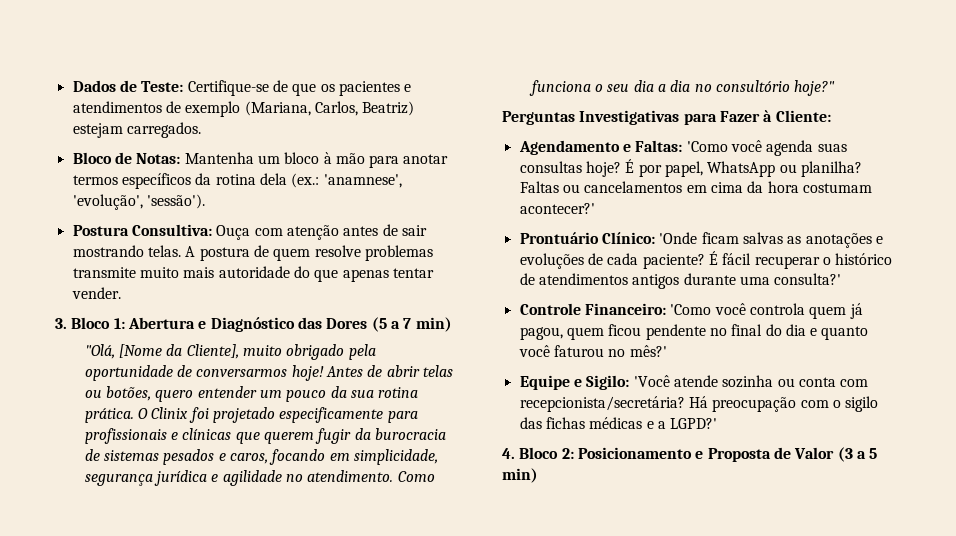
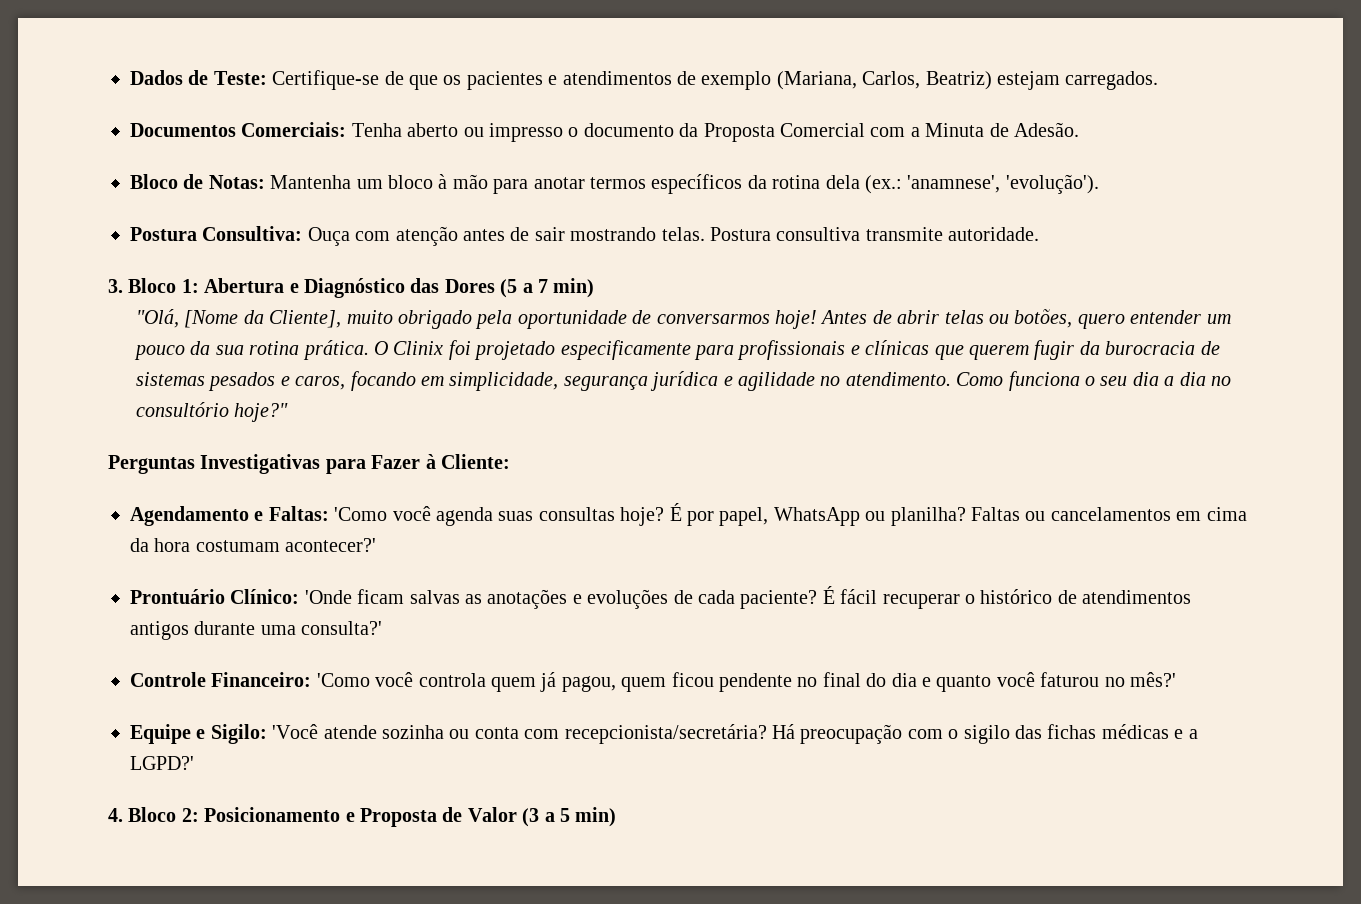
(201, 130) none -> [130,122,1079,142] // Documentos Comerciais: Tenha aberto ou impresso o documento da Proposta Comercial com a Minuta de Adesão.
[72,194,205,210] 'evolução', 'sessão'). -> [1005,174,1099,194] 'evolução').
[185,245,433,261] [72,266,434,282] [71,287,121,299] A postura de quem resolve problemas transmite muito mais autoridade do que apenas tentar vender. -> [709,227,1040,241] Postura consultiva transmite autoridade.

